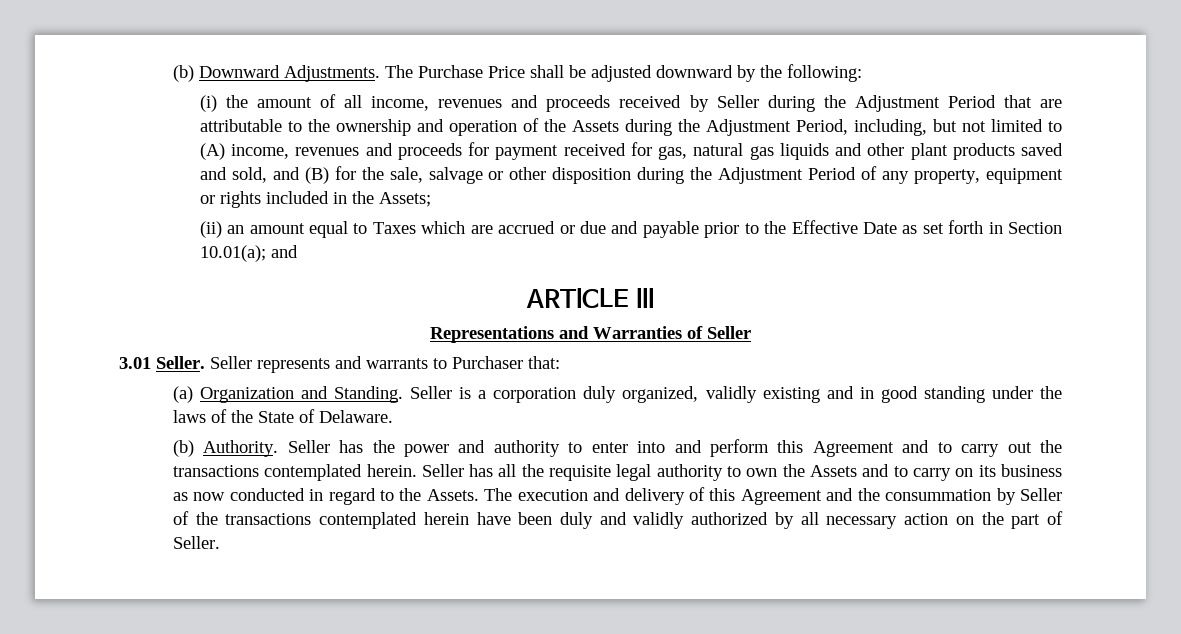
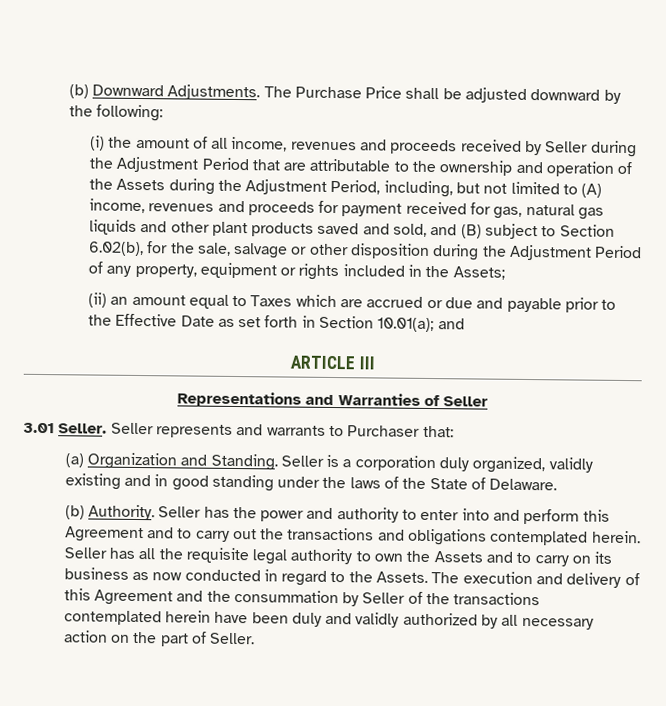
(329, 175) none -> [485,223,615,240] [87,241,144,257] subject to Section 6.02(b),
(259, 471) none -> [377,528,488,546] and obligations

